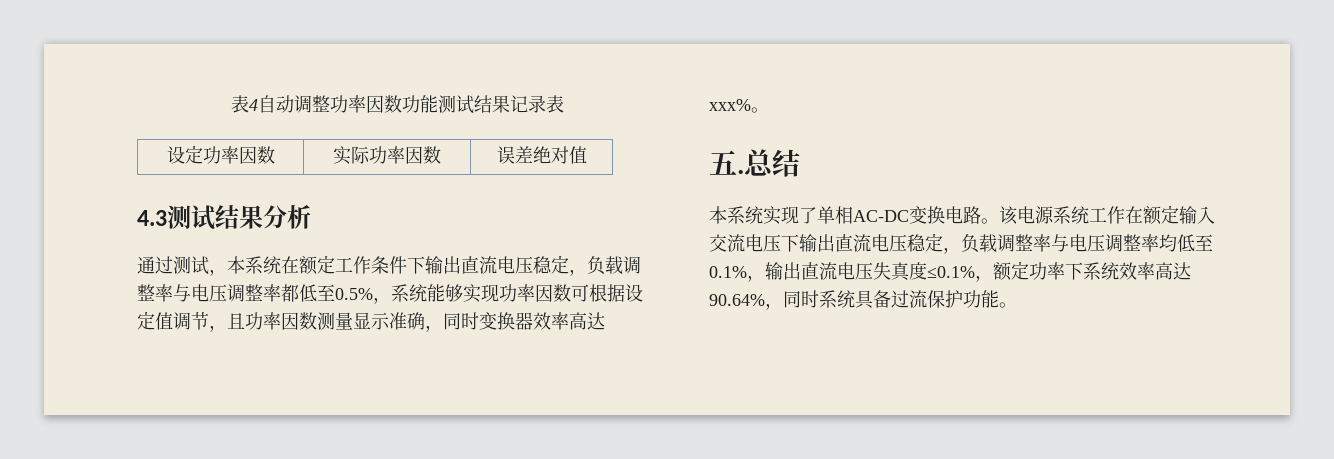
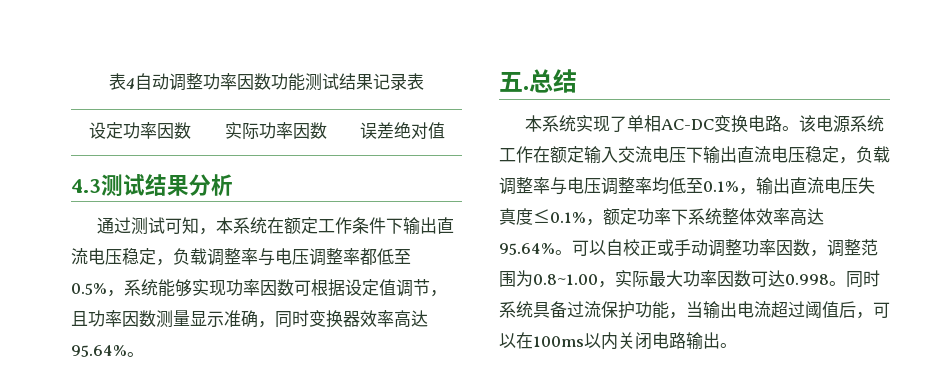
(209, 265) none -> [164,217,199,234] 可知
[709,99,751,111] xxx% -> [71,345,127,357] 95.64%
[1119,262,1191,280] [709,294,783,310] 效率高达90.64%， -> [722,208,824,226] [499,239,878,257] [499,270,846,288] 整体效率高达95.64%。可以自校正或手动调整功率因数，调整范围为0.8~1.00，实际最大功率因数可达0.998。
(999, 299) none -> [669,301,890,319] [499,332,720,350] ，当输出电流超过阈值后，可以在100ms以内关闭电路输出

